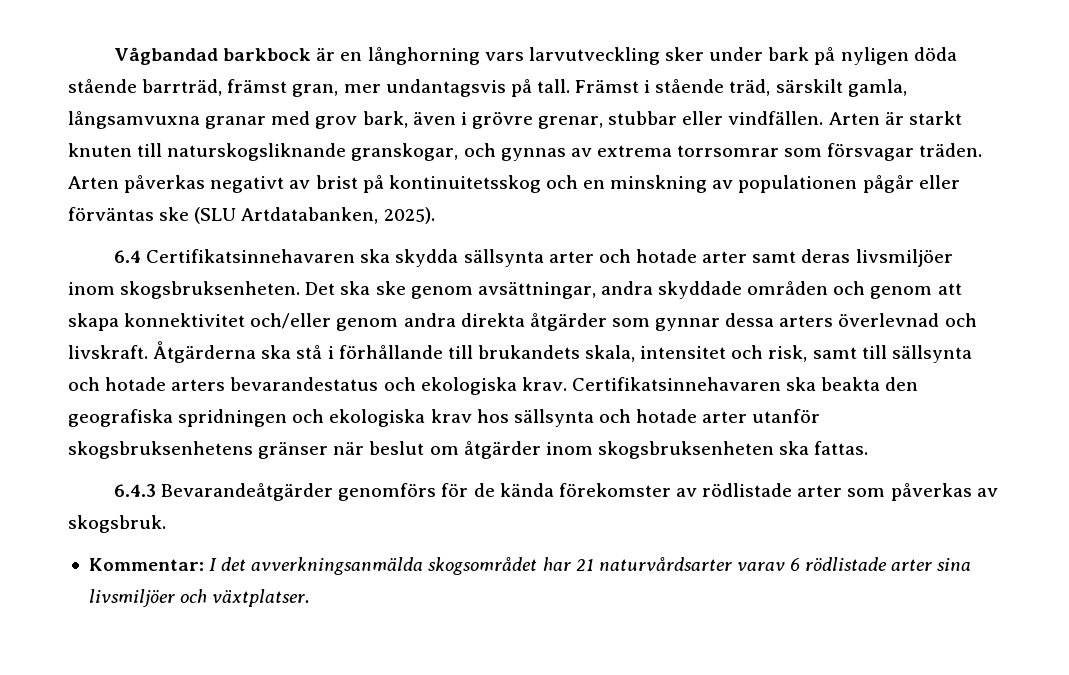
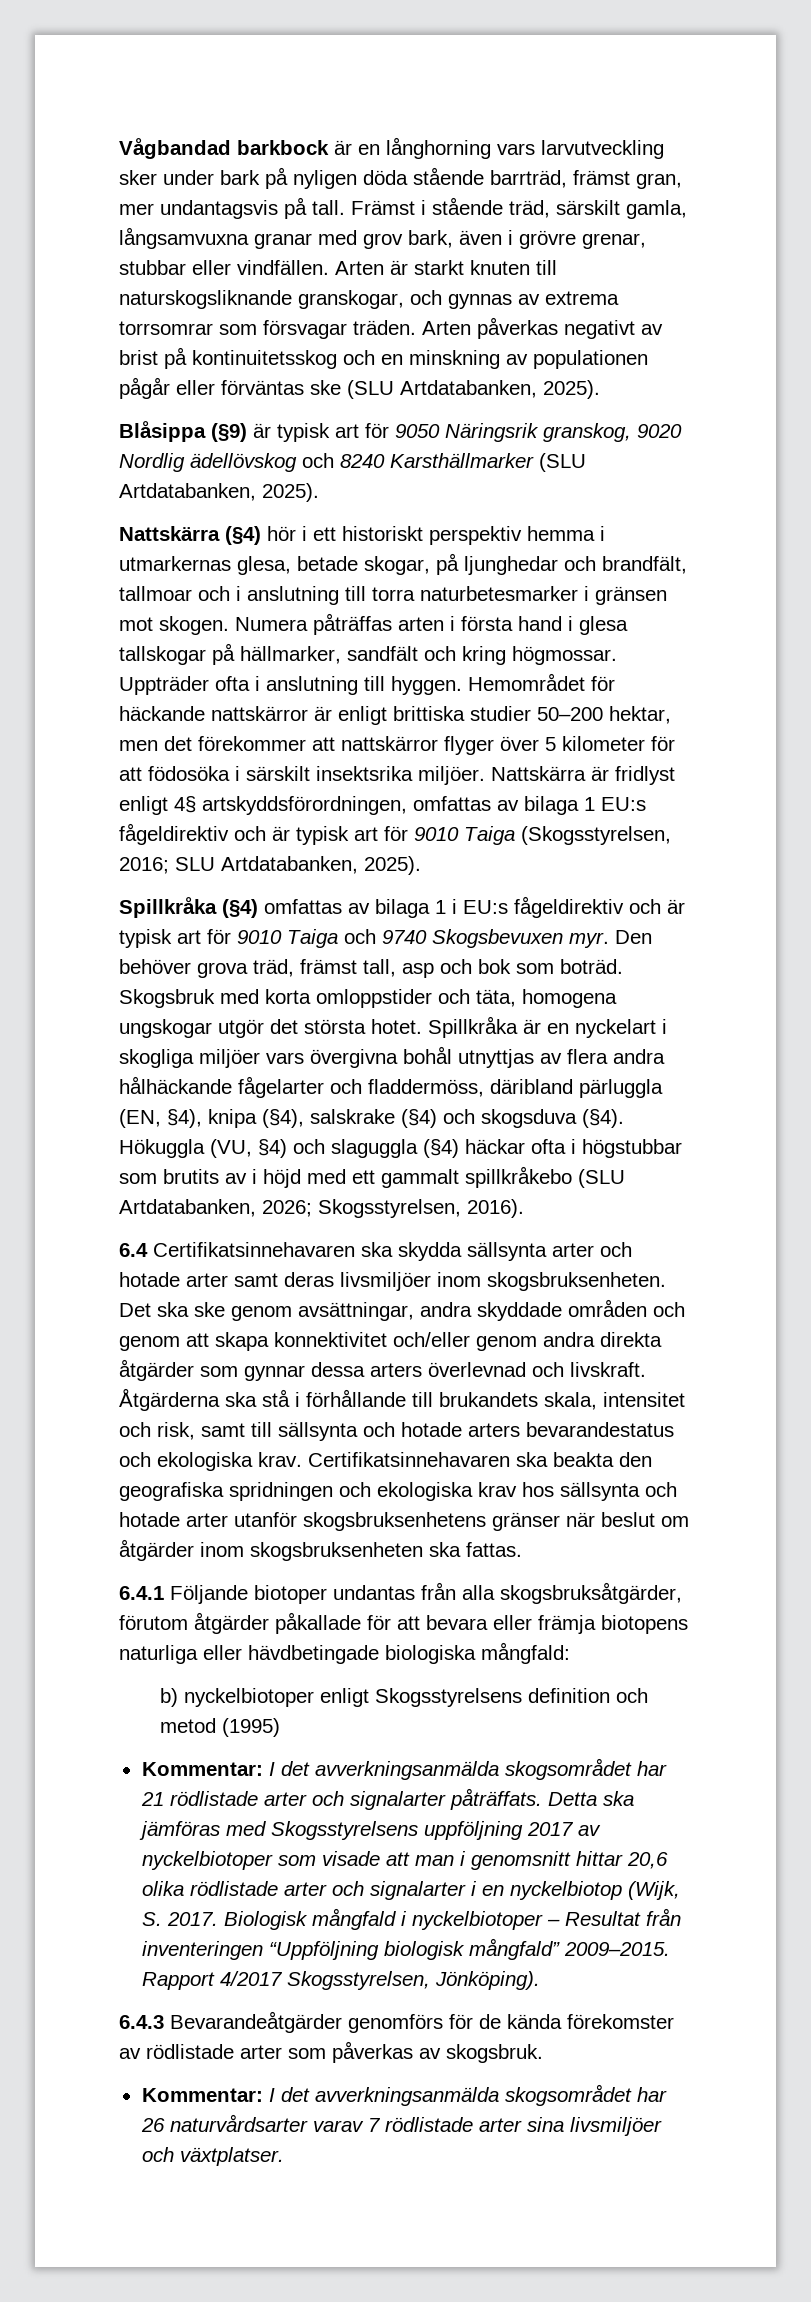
(435, 215) none -> [119,421,682,442] [119,453,586,472] [119,483,319,502] [119,526,605,545] [119,553,687,575] [119,586,667,605] [119,613,628,635] [119,643,617,665] [119,673,615,695] [119,706,671,725] [119,736,675,755] [119,766,675,785] [119,796,646,815] [119,823,671,845] [119,856,421,875] [119,896,685,918] [119,929,652,948] [119,959,623,978] [119,989,617,1008] [119,1016,667,1038] [119,1046,665,1068] [119,1076,663,1098] [119,1109,624,1128] [119,1139,682,1158] [119,1166,625,1188] [119,1199,524,1218] // Blåsippa (§9) är typisk art för 9050 Näringsrik granskog, 9020 Nordlig ädellövskog och 8240 Karsthällmarker (SLU Artdatabanken, 2025). // Nattskärra (§4) hör i ett historiskt perspektiv hemma i utmarkernas glesa, betade skogar, på ljunghedar och brandfält, tallmoar och i anslutning till torra naturbetesmarker i gränsen mot skogen. Numera påträffas arten i första hand i glesa tallskogar på hällmarker, sandfält och kring högmossar. Uppträder ofta i anslutning till hyggen. Hemområdet för häckande nattskärror är enligt brittiska studier 50–200 hektar, men det förekommer att nattskärror flyger över 5 kilometer för att födosöka i särskilt insektsrika miljöer. Nattskärra är fridlyst enligt 4§ artskyddsförordningen, omfattas av bilaga 1 EU:s fågeldirektiv och är typisk art för 9010 Taiga (Skogsstyrelsen, 2016; SLU Artdatabanken, 2025). // Spillkråka (§4) omfattas av bilaga 1 i EU:s fågeldirektiv och är typisk art för 9010 Taiga och 9740 Skogsbevuxen myr. Den behöver grova träd, främst tall, asp och bok som boträd. Skogsbruk med korta omloppstider och täta, homogena ungskogar utgör det största hotet. Spillkråka är en nyckelart i skogliga miljöer vars övergivna bohål utnyttjas av flera andra hålhäckande fågelarter och fladdermöss, däribland pärluggla (EN, §4), knipa (§4), salskrake (§4) och skogsduva (§4). Hökuggla (VU, §4) och slaguggla (§4) häckar ofta i högstubbar som brutits av i höjd med ett gammalt spillkråkebo (SLU Artdatabanken, 2026; Skogsstyrelsen, 2016).
(869, 448) none -> [119,1582,682,1604] [119,1612,688,1634] [119,1642,570,1664] [159,1688,648,1707] [159,1718,280,1737] [141,1758,667,1780] [140,1788,634,1810] [138,1821,601,1840] [141,1851,668,1870] [141,1881,680,1900] [141,1908,681,1930] [141,1938,670,1960] [141,1971,540,1990] // 6.4.1 Följande biotoper undantas från alla skogsbruksåtgärder, förutom åtgärder påkallade för att bevara eller främja biotopens naturliga eller hävdbetingade biologiska mångfald: // b) nyckelbiotoper enligt Skogsstyrelsens definition och metod (1995) // Kommentar: I det avverkningsanmälda skogsområdet har 21 rödlistade arter och signalarter påträffats. Detta ska jämföras med Skogsstyrelsens uppföljning 2017 av nyckelbiotoper som visade att man i genomsnitt hittar 20,6 olika rödlistade arter och signalarter i en nyckelbiotop (Wijk, S. 2017. Biologisk mångfald i nyckelbiotoper – Resultat från inventeringen “Uppföljning biologisk mångfald” 2009–2015. Rapport 4/2017 Skogsstyrelsen, Jönköping).
[575,559,594,571] 21 -> [140,2118,165,2132] 26
[790,558,801,571] 6 -> [367,2118,381,2132] 7

